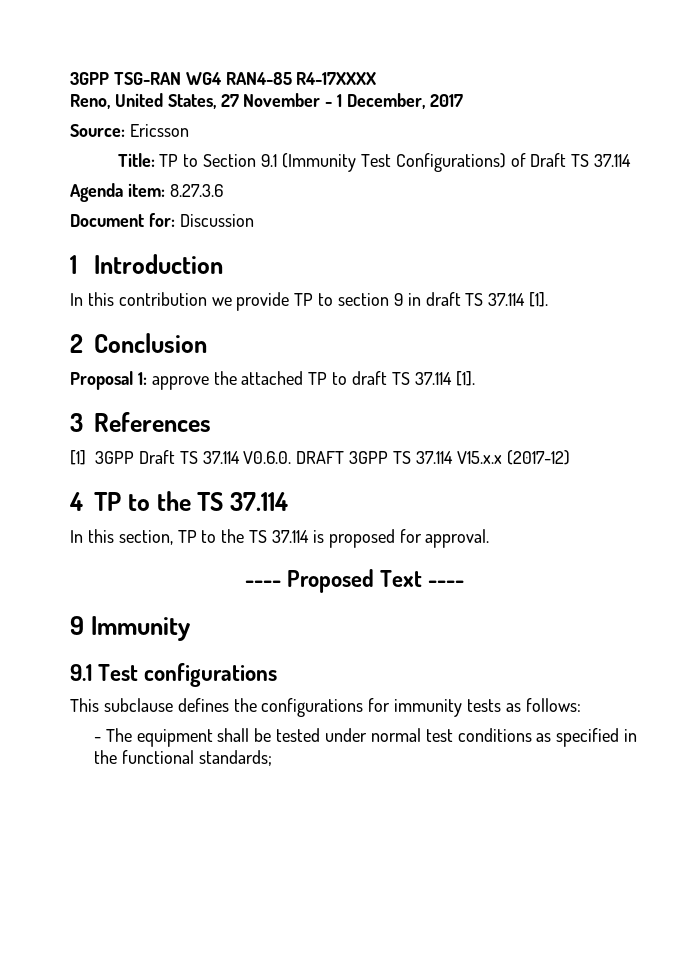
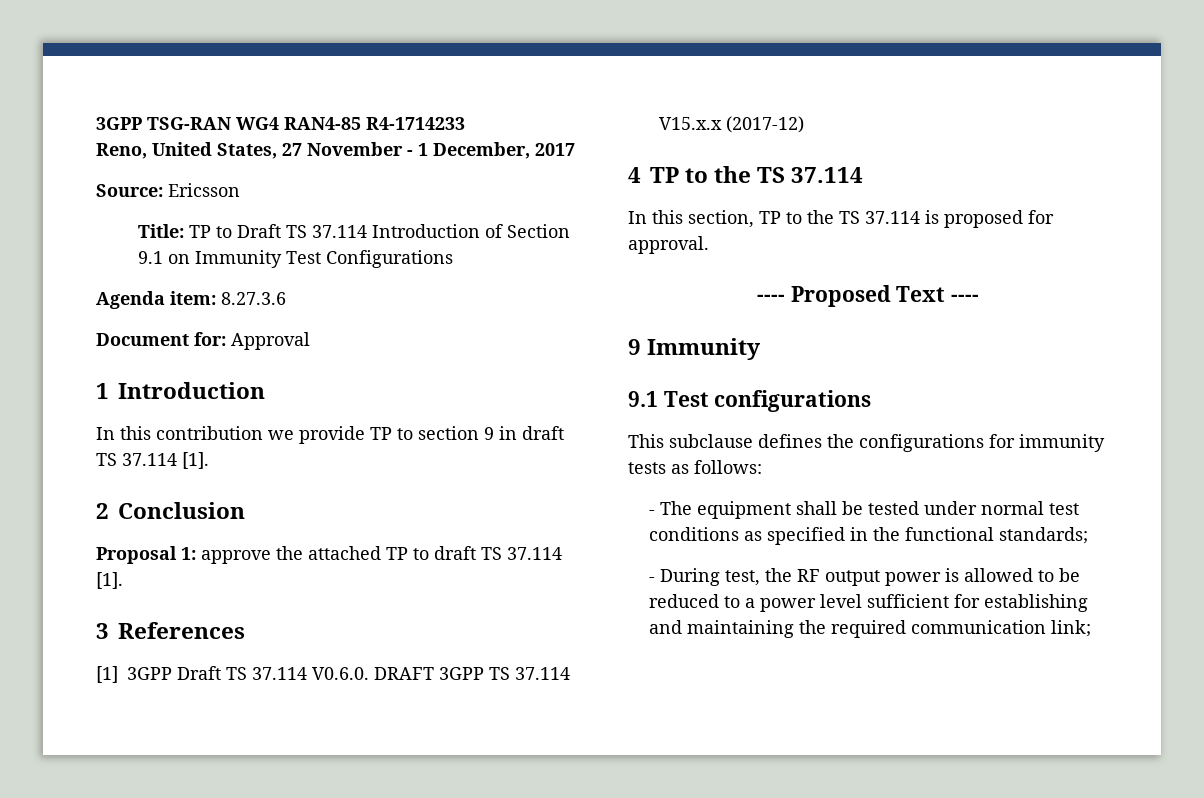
[296,72,377,85] R4-17XXXX -> [366,117,465,130] R4-1714233
[203,153,632,172] Section 9.1 (Immunity Test Configurations) of Draft TS 37.114 -> [237,224,571,238] [138,250,454,268] Draft TS 37.114 Introduction of Section 9.1 on Immunity Test Configurations
[179,214,254,227] Discussion -> [231,332,310,350] Approval
(272, 758) none -> [649,568,1081,586] [649,594,1089,612] [649,620,1092,638] // - During test, the RF output power is allowed to be reduced to a power level sufficient for establishing and maintaining the required communication link;

